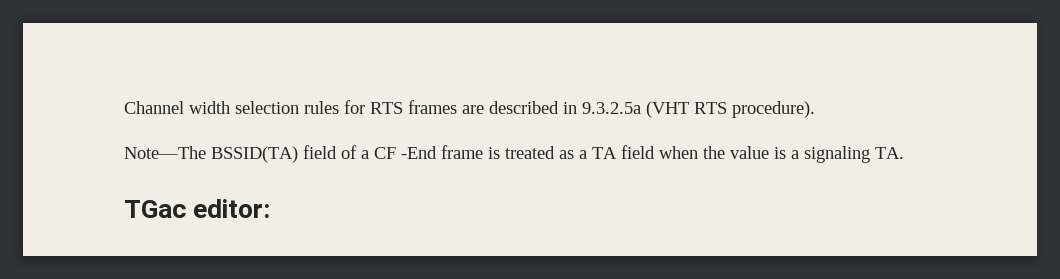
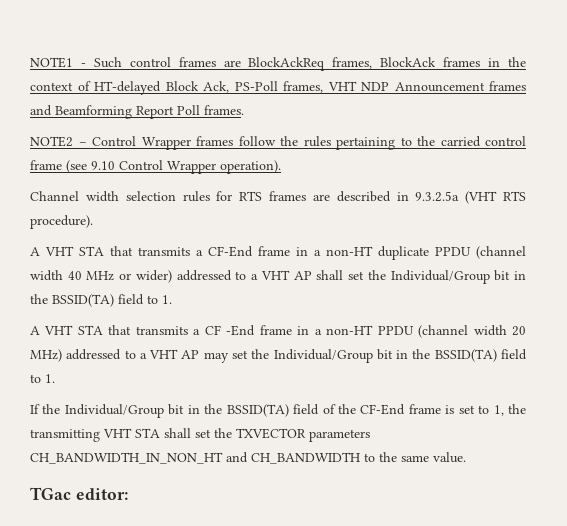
(124, 107) none -> [30,57,527,71] [30,81,526,95] [30,105,244,119] [30,136,526,150] [30,160,281,174] NOTE1 - Such control frames are BlockAckReq frames, BlockAck frames in the context of HT-delayed Block Ack, PS-Poll frames, VHT NDP Announcement frames and Beamforming Report Poll frames. // NOTE2 – Control Wrapper frames follow the rules pertaining to the carried control frame (see 9.10 Control Wrapper operation). //
[124,145,904,163] Note—The BSSID(TA) field of a CF -End frame is treated as a TA field when the value is a signaling TA. -> [30,246,526,260] [30,270,526,284] [30,294,172,307] [30,325,526,338] [30,349,527,363] [30,374,55,383] [30,404,526,418] [30,428,370,442] [30,452,466,464] A VHT STA that transmits a CF-End frame in a non-HT duplicate PPDU (channel width 40 MHz or wider) addressed to a VHT AP shall set the Individual/Group bit in the BSSID(TA) field to 1. // A VHT STA that transmits a CF -End frame in a non-HT PPDU (channel width 20 MHz) addressed to a VHT AP may set the Individual/Group bit in the BSSID(TA) field to 1. // If the Individual/Group bit in the BSSID(TA) field of the CF-End frame is set to 1, the transmitting VHT STA shall set the TXVECTOR parameters CH_BANDWIDTH_IN_NON_HT and CH_BANDWIDTH to the same value.

